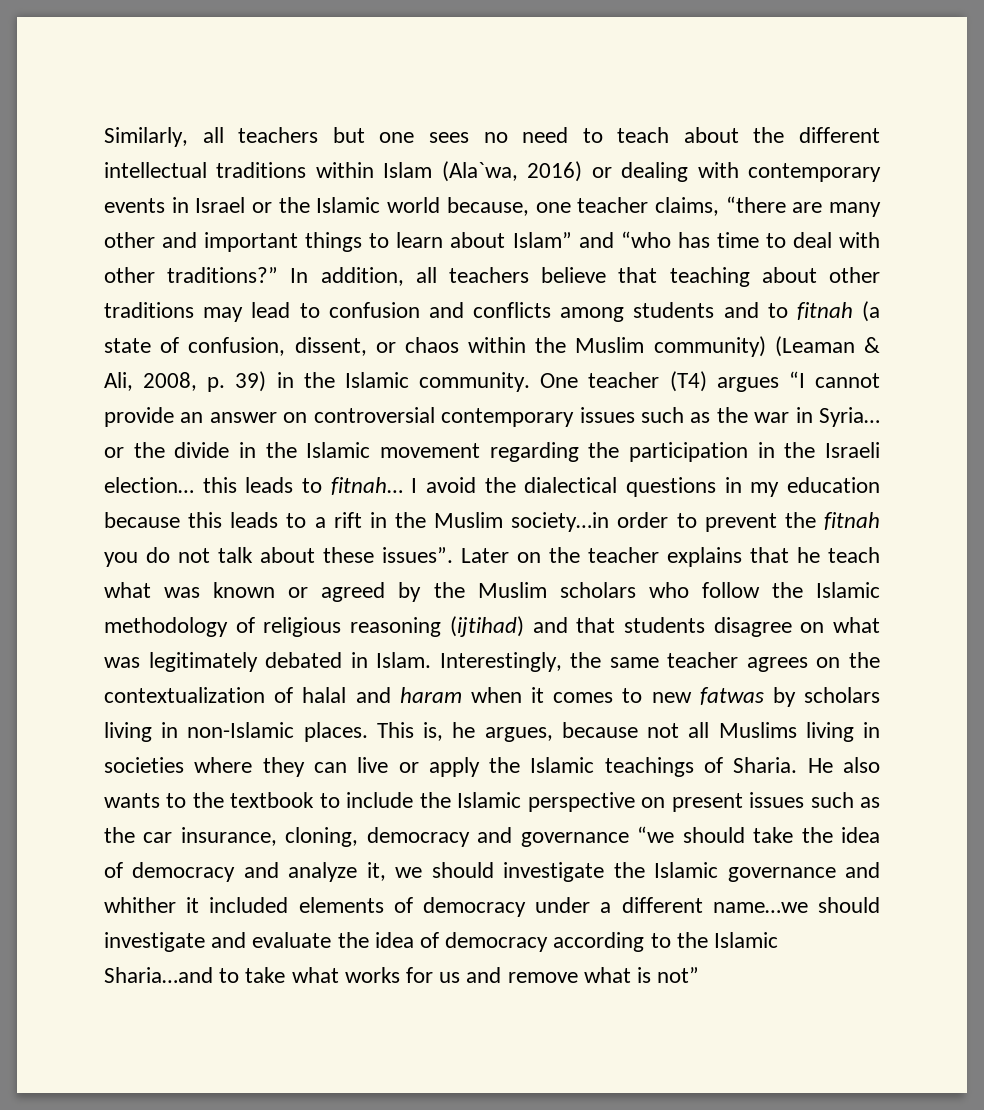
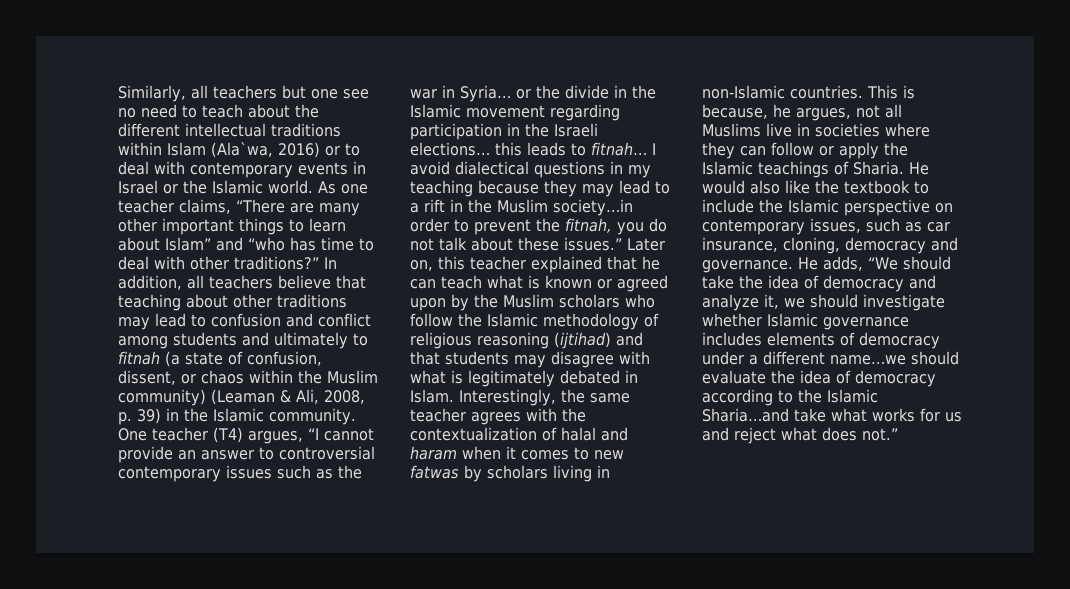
[428,132,469,143] sees -> [343,89,369,99] see
[621,162,689,182] dealing -> [345,143,360,156] [118,161,149,175] to deal
[387,197,529,216] world because, -> [268,180,336,194] world. As
[725,196,786,213] “there -> [236,199,285,213] “There
[162,232,198,248] and -> (157, 225) none
[473,302,551,318] conflicts -> [318,313,371,327] conflict
(759, 310) none -> [274,332,348,349] ultimately
[716,377,779,392] argues -> [248,431,303,444] argues,
[283,412,308,423] on -> [259,447,274,460] to
[588,442,620,458] the -> (620, 112) none
[104,477,194,493] election… -> [410,142,490,156] elections…
[484,477,516,493] the -> (450, 168) none
[786,477,880,493] [104,512,279,528] education because this leads -> [410,180,650,197] teaching because they may lead
[823,512,880,530] fitnah -> [565,218,612,233] fitnah,
[382,547,742,567] issues”. Later on the teacher explains -> [564,237,665,251] [410,256,602,273] issues.” Later on, this teacher explained
(820, 555) none -> [410,279,436,289] can
[164,587,201,598] was -> [528,275,540,289] is
(386, 592) none -> [410,298,446,311] upon
[713,617,881,637] [104,657,140,668] disagree on what was -> [514,351,650,368] [410,370,463,384] may disagree with what is
[816,657,841,668] on -> [526,408,557,421] with
[303,722,444,742] places. This is, -> [790,85,915,99] [702,104,768,119] countries. This is because,
[561,722,638,738] because -> (851, 114) none
[805,722,854,742] living -> [766,123,792,137] live
[357,757,389,773] live -> [771,142,814,156] follow
[843,757,880,773] [104,793,187,808] also wants to -> [702,180,810,194] would also like
[671,792,880,812] [104,827,135,843] present issues such as the -> [702,218,922,235] contemporary issues, such as
[520,826,675,847] governance “we -> [702,256,898,273] governance. He adds, “We
[613,862,645,878] the -> [702,313,762,327] whether
[845,862,880,878] [104,897,289,913] and whither it included -> [702,332,762,346] includes
[104,932,247,952] investigate and -> (959, 358) none
[219,968,240,983] to -> (789, 415) none
[507,967,700,983] remove what is not” -> [734,427,898,444] reject what does not.”

